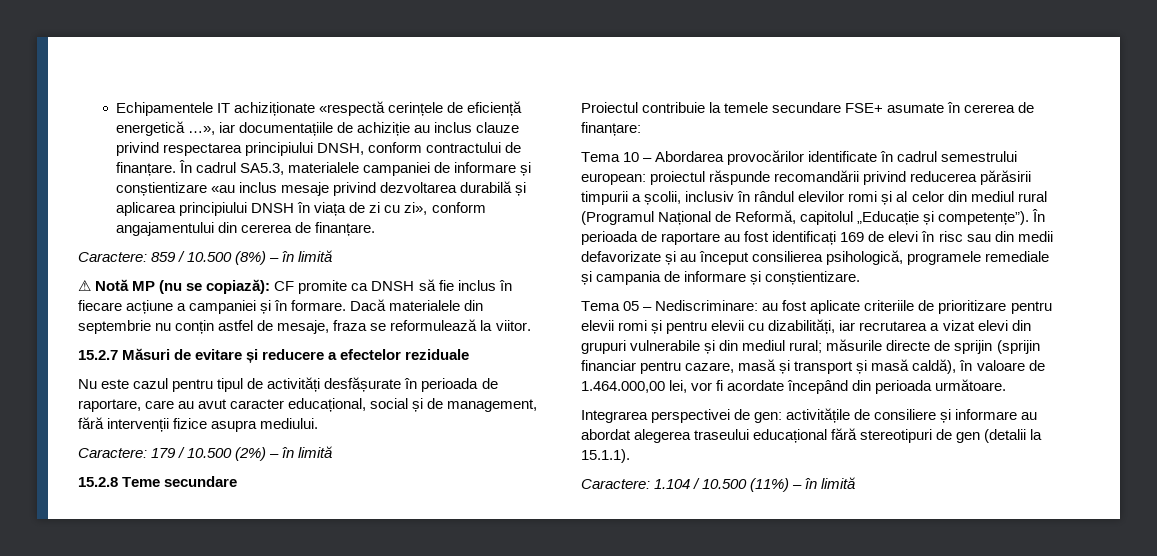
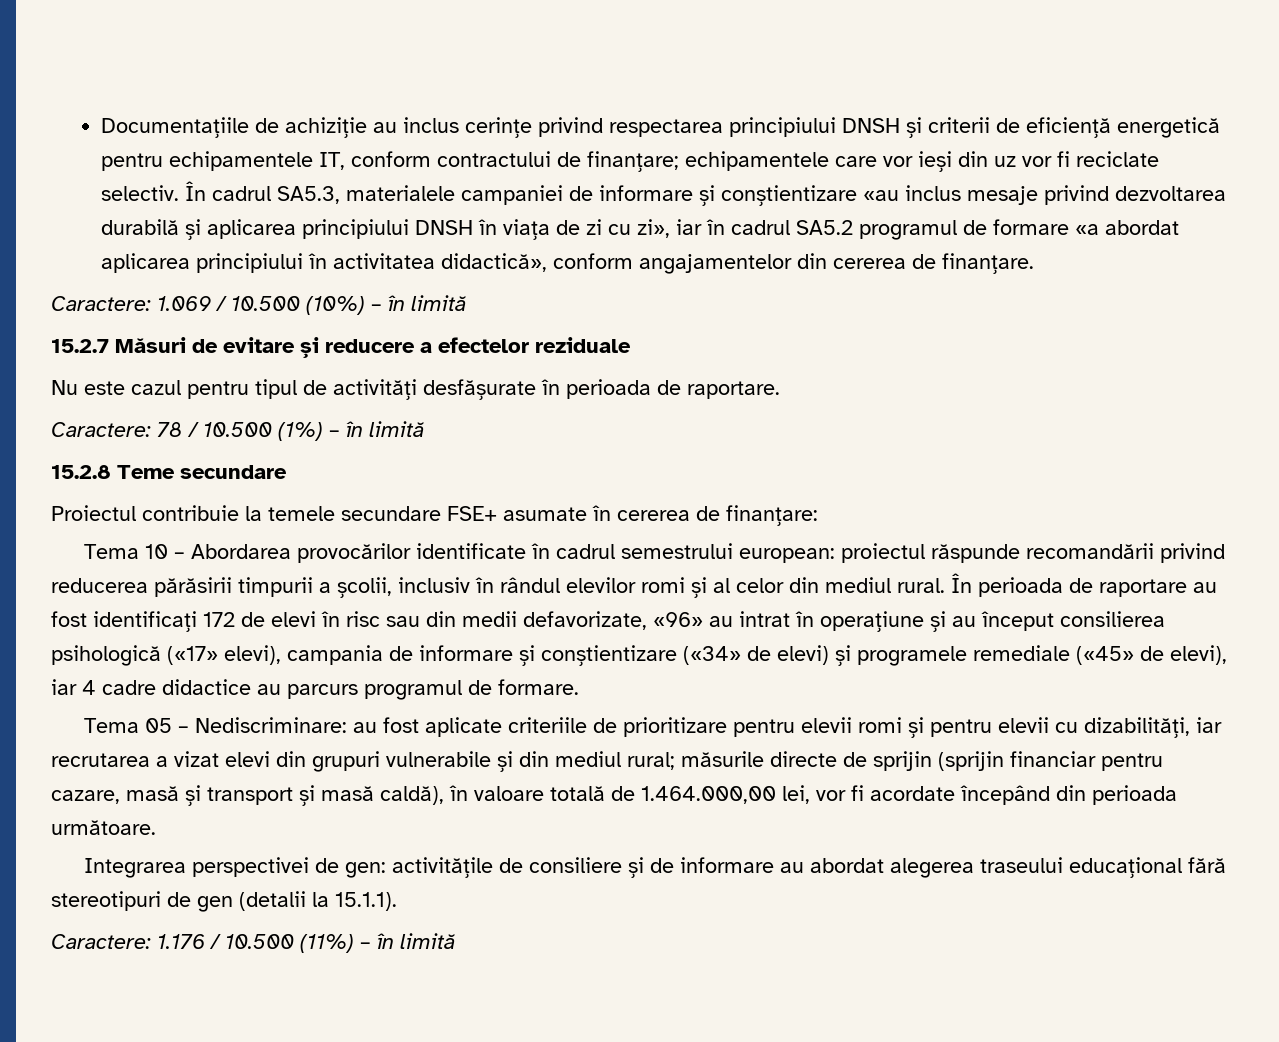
[116,101,523,116] [116,121,334,136] Echipamentele IT achiziționate «respectă cerințele de eficiență energetică …», iar documentațiile -> [101,117,250,138] Documentațiile
[476,122,520,133] clauze -> [465,117,533,138] cerințe
[317,142,522,155] [116,162,177,176] DNSH, conform contractului de finanțare. -> [842,117,1221,138] [101,151,1160,172] [101,185,180,201] DNSH și criterii de eficiență energetică pentru echipamentele IT, conform contractului de finanțare; echipamentele care vor ieși din uz vor fi reciclate selectiv.
[431,202,486,213] [116,222,215,236] conform angajamentului -> [676,219,1180,240] [101,253,793,274] iar în cadrul SA5.2 programul de formare «a abordat aplicarea principiului în activitatea didactică», conform angajamentelor
[151,250,333,265] [78,279,512,294] [78,299,484,314] [78,319,531,334] 859 / 10.500 (8%) – în limită // ⚠ Notă MP (nu se copiază): CF promite ca DNSH să fie inclus în fiecare acțiune a campaniei și în formare. Dacă materialele din septembrie nu conțin astfel de mesaje, fraza se reformulează la viitor. -> [157,295,466,315] 1.069 / 10.500 (10%) – în limită
[78,398,538,412] [78,417,319,432] [78,447,267,461] raportare, care au avut caracter educațional, social și de management, fără intervenții fizice asupra mediului. // Caractere: 179 / 10.500 (2%) -> [687,381,780,399] [51,422,323,441] raportare. // Caractere: 78 / 10.500 (1%)
[1017,191,1047,202] [581,210,1030,225] rural (Programul Național de Reformă, capitolul „Educație și competențe”). -> [897,578,945,593] rural.
[840,232,865,242] 169 -> [203,612,235,627] 172
[581,250,1050,265] [581,271,861,285] defavorizate și au început consilierea psihologică, programele remediale și campania de informare și conștientizare. -> [523,611,1165,632] [51,645,1227,666] [51,679,579,700] defavorizate, «96» au intrat în operațiune și au început consilierea psihologică («17» elevi), campania de informare și conștientizare («34» de elevi) și programele remediale («45» de elevi), iar 4 cadre didactice au parcurs programul de formare.
(1025, 365) none -> [550,786,605,801] totală
(952, 416) none -> [650,858,675,873] de
[654,479,691,489] 1.104 -> [157,934,205,949] 1.176

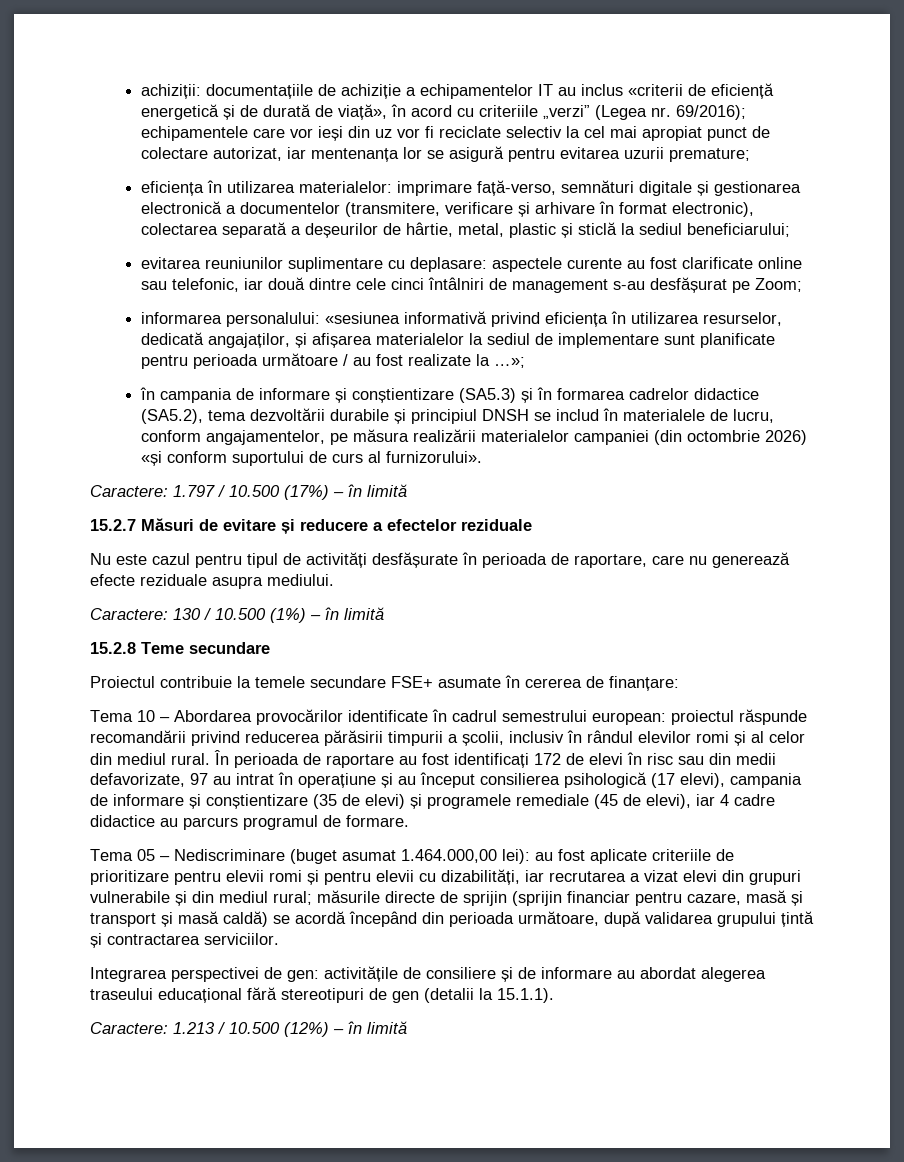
[101,117,1221,138] [101,151,680,172] Documentațiile de achiziție au inclus cerințe privind respectarea principiului DNSH și criterii de eficiență energetică pentru echipamentele IT, conform contractului de finanțare; -> [140,83,774,99] [140,104,746,120] achiziții: documentațiile de achiziție a echipamentelor IT au inclus «criterii de eficiență energetică și de durată de viață», în acord cu criteriile „verzi” (Legea nr. 69/2016);
[101,181,1227,206] [101,219,1180,240] [101,253,1035,274] [51,296,365,315] selectiv. În cadrul SA5.3, materialele campaniei de informare și conștientizare «au inclus mesaje privind dezvoltarea durabilă și aplicarea principiului DNSH în viața de zi cu zi», iar în cadrul SA5.2 programul de formare «a abordat aplicarea principiului în activitatea didactică», conform angajamentelor din cererea de finanțare. // Caractere: 1.069 / 10.500 (10%) -> [505,126,770,141] [140,146,750,162] [140,180,801,196] [140,201,754,217] [140,222,790,238] [140,257,802,272] [140,277,802,293] [140,311,782,327] [140,332,775,348] [140,353,525,369] [139,387,759,403] [140,408,774,424] [140,429,807,445] [140,451,482,466] [90,485,329,500] selectiv la cel mai apropiat punct de colectare autorizat, iar mentenanța lor se asigură pentru evitarea uzurii premature; // eficiența în utilizarea materialelor: imprimare față-verso, semnături digitale și gestionarea electronică a documentelor (transmitere, verificare și arhivare în format electronic), colectarea separată a deșeurilor de hârtie, metal, plastic și sticlă la sediul beneficiarului; // evitarea reuniunilor suplimentare cu deplasare: aspectele curente au fost clarificate online sau telefonic, iar două dintre cele cinci întâlniri de management s-au desfășurat pe Zoom; // informarea personalului: «sesiunea informativă privind eficiența în utilizarea resurselor, dedicată angajaților, și afișarea materialelor la sediul de implementare sunt planificate pentru perioada următoare / au fost realizate la …»; // în campania de informare și conștientizare (SA5.3) și în formarea cadrelor didactice (SA5.2), tema dezvoltării durabile și principiul DNSH se includ în materialele de lucru, conform angajamentelor, pe măsura realizării materialelor campaniei (din octombrie 2026) «și conform suportului de curs al furnizorului». // Caractere: 1.797 / 10.500 (17%)
[687,381,780,399] [51,422,183,437] raportare. // Caractere: 78 -> [574,552,790,568] [90,574,334,589] [90,608,201,620] raportare, care nu generează efecte reziduale asupra mediului. // Caractere: 130
[653,612,703,627] «96» -> [190,773,208,785] 97
[167,646,218,665] («17» -> [651,773,675,788] (17
[683,646,741,665] («34» -> [313,794,337,809] (35
[1076,646,1134,665] («45» -> [594,794,618,809] (45
[195,717,348,733] Nediscriminare: -> [174,849,530,864] Nediscriminare (buget asumat 1.464.000,00 lei):
[380,785,1177,805] [51,820,156,835] caldă), în valoare totală de 1.464.000,00 lei, vor fi acordate începând din perioada următoare. -> [223,911,814,927] [90,933,279,948] caldă) se acordă începând din perioada următoare, după validarea grupului țintă și contractarea serviciilor.
[157,934,354,953] 1.176 / 10.500 (11%) -> [173,1022,329,1037] 1.213 / 10.500 (12%)

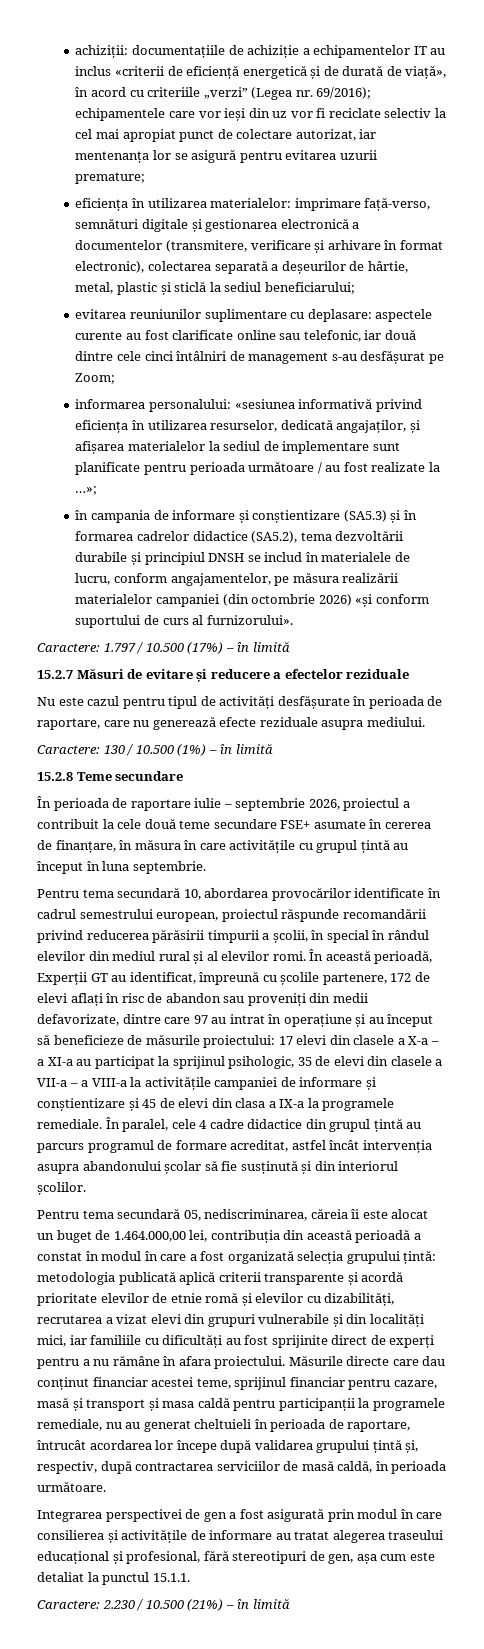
[90,676,305,688] Proiectul contribuie la temele -> [37,796,410,811] [37,818,211,829] În perioada de raportare iulie – septembrie 2026, proiectul a contribuit la cele două teme
[609,676,679,691] [90,710,252,722] finanțare: // Tema 10 – Abordarea -> [55,839,409,853] [37,861,206,874] [37,887,269,900] finanțare, în măsura în care activitățile cu grupul țintă au început în luna septembrie. // Pentru tema secundară 10, abordarea
[592,712,666,725] european: -> [156,912,219,922] european,
[509,731,564,743] inclusiv -> [311,930,369,943] în special
[696,731,805,746] [90,750,529,768] romi și al celor din mediul rural. În perioada de raportare au fost identificați -> [88,949,433,964] [37,971,387,985] din mediul rural și al elevilor romi. În această perioadă, Experții GT au identificat, împreună cu școlile partenere,
(623, 759) none -> [70,993,103,1006] aflați
[678,756,704,765] sau -> [147,993,306,1006] de abandon sau proveniți
(185, 780) none -> [122,1014,191,1024] dintre care
[480,772,802,788] [90,794,775,809] [90,815,409,830] [90,849,734,864] [90,870,414,885] consilierea psihologică (17 elevi), campania de informare și conștientizare (35 de elevi) și programele remediale (45 de elevi), iar 4 cadre didactice au parcurs programul de formare. // Tema 05 – Nediscriminare (buget asumat 1.464.000,00 lei): au fost aplicate criteriile de prioritizare pentru elevii romi și pentru elevii -> [37,1034,439,1048] [37,1056,443,1069] [37,1076,376,1090] [37,1098,395,1111] [37,1117,422,1132] [37,1140,432,1153] [37,1160,399,1174] [37,1182,86,1195] [37,1208,429,1221] [37,1229,421,1243] [37,1250,437,1264] [37,1271,404,1285] [37,1292,304,1306] să beneficieze de măsurile proiectului: 17 elevi din clasele a X-a – a XI-a au participat la sprijinul psihologic, 35 de elevi din clasele a VII-a – a VIII-a la activitățile campaniei de informare și conștientizare și 45 de elevi din clasa a IX-a la programele remediale. În paralel, cele 4 cadre didactice din grupul țintă au parcurs programul de formare acreditat, astfel încât intervenția asupra abandonului școlar să fie susținută și din interiorul școlilor. // Pentru tema secundară 05, nediscriminarea, căreia îi este alocat un buget de 1.464.000,00 lei, contribuția din această perioadă a constat în modul în care a fost organizată selecția grupului țintă: metodologia publicată aplică criterii transparente și acordă prioritate elevilor de etnie romă și elevilor
[525,870,544,882] iar -> (395, 1299) none
[219,890,562,906] mediul rural; măsurile directe de sprijin (sprijin -> [369,1313,424,1327] [37,1334,435,1348] [37,1355,446,1369] [37,1377,287,1390] localități mici, iar familiile cu dificultăți au fost sprijinite direct de experți pentru a nu rămâne în afara proiectului. Măsurile directe care dau conținut financiar acestei teme, sprijinul
[178,911,814,927] [90,933,279,948] [90,966,513,982] masă caldă) se acordă începând din perioada următoare, după validarea grupului țintă și contractarea serviciilor. // Integrarea perspectivei de gen: activitățile de consiliere și -> [162,1397,445,1411] [37,1419,411,1432] [37,1439,419,1453] [37,1460,447,1474] [37,1481,106,1492] [37,1508,443,1522] [37,1529,188,1543] masa caldă pentru participanții la programele remediale, nu au generat cheltuieli în perioada de raportare, întrucât acordarea lor începe după validarea grupului țintă și, respectiv, după contractarea serviciilor de masă caldă, în perioada următoare. // Integrarea perspectivei de gen a fost asigurată prin modul în care consilierea și activitățile
[640,967,696,979] abordat -> [294,1531,330,1540] tratat
(242, 995) none -> [112,1551,201,1564] și profesional,
[392,988,554,1003] [90,1022,329,1037] gen (detalii la 15.1.1). // Caractere: 1.213 / 10.500 (12%) -> [328,1552,435,1564] [37,1572,190,1585] [37,1599,224,1611] gen, așa cum este detaliat la punctul 15.1.1. // Caractere: 2.230 / 10.500 (21%)

